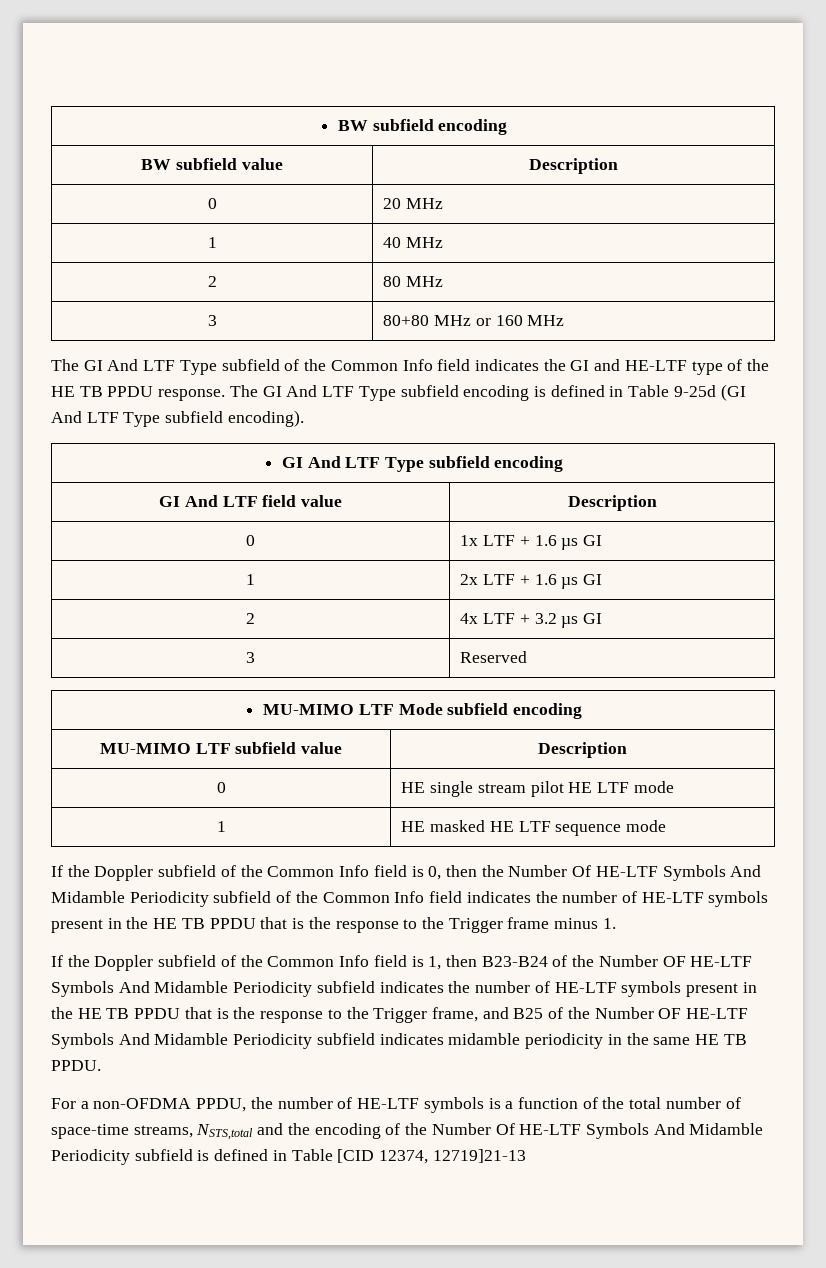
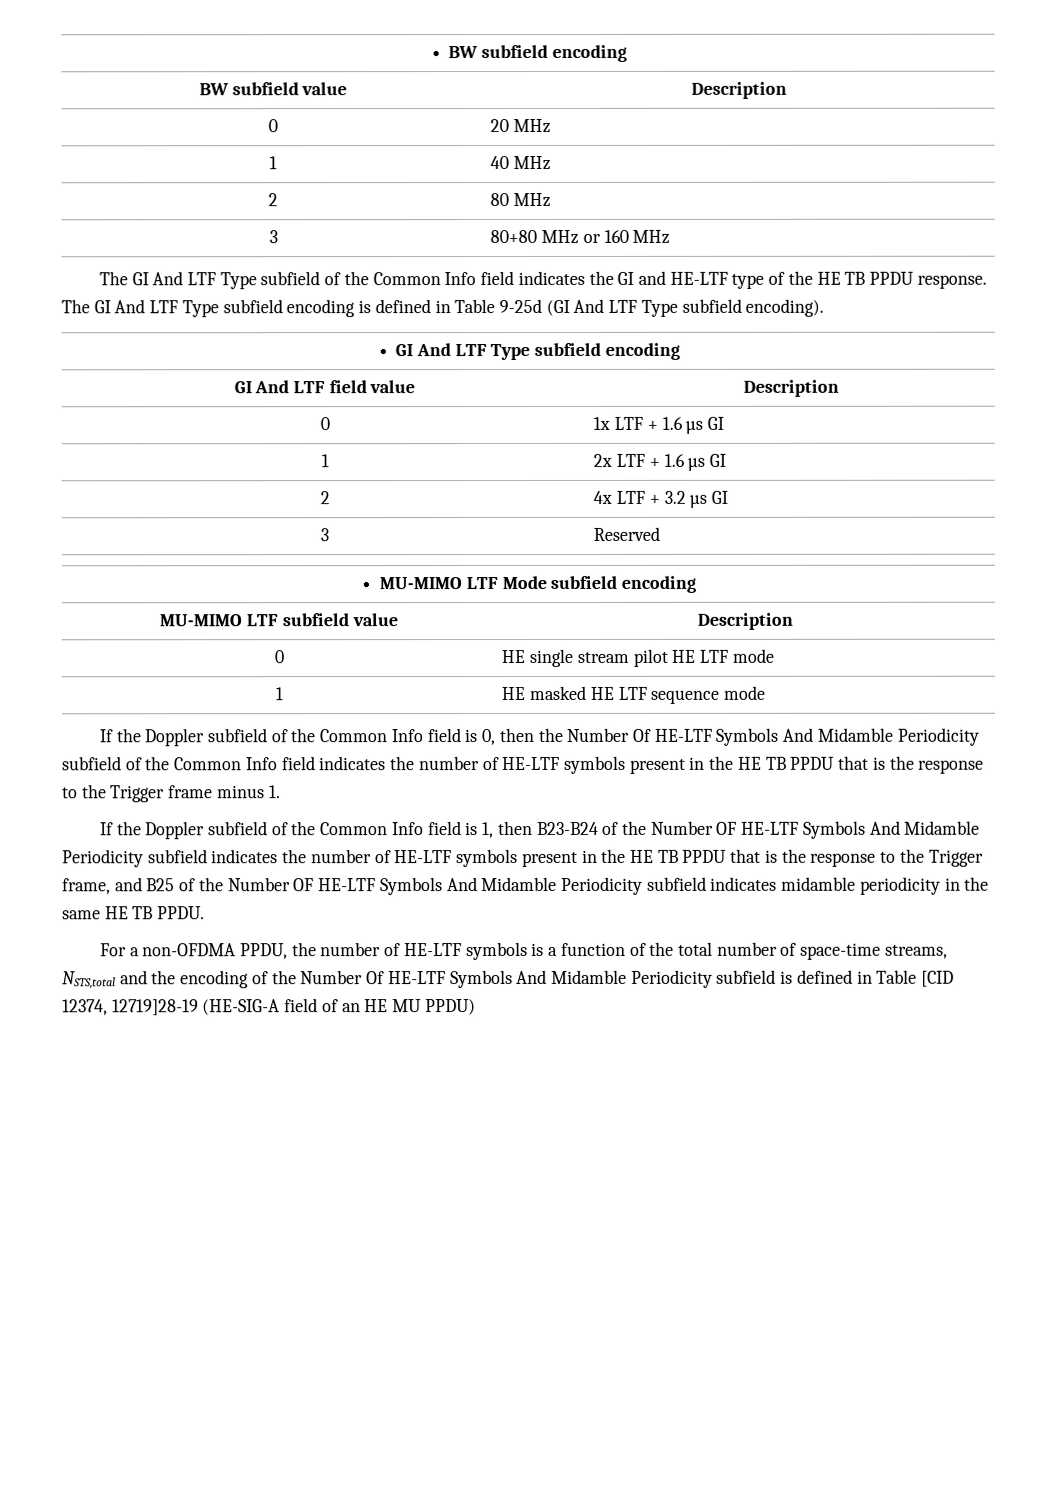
[432,1149,526,1163] 12719]21-13 -> [111,998,476,1016] 12719]28-19 (HE-SIG-A field of an HE MU PPDU)

